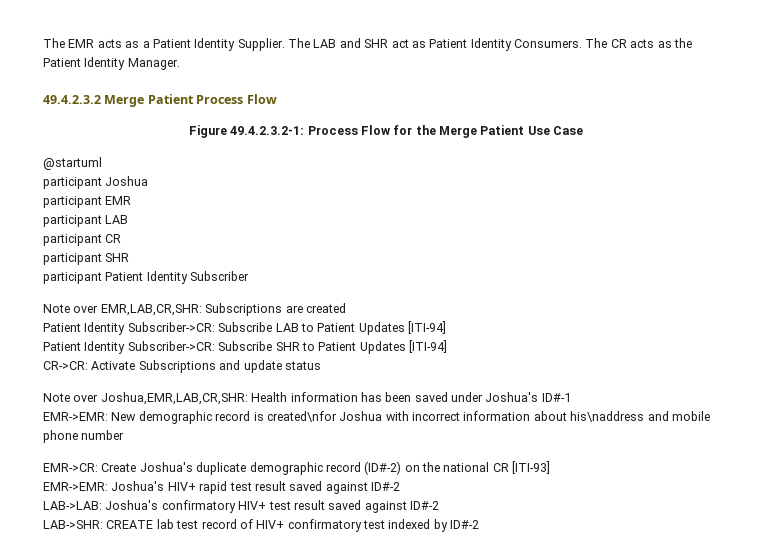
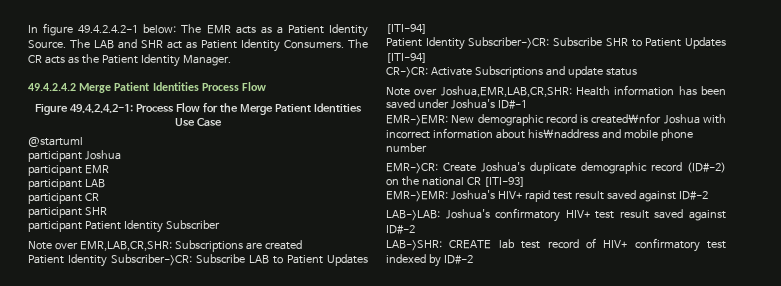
(43, 43) none -> [28,23,177,36] In figure 49.4.2.4.2-1 below:
[237,38,285,51] Supplier. -> [28,40,66,49] Source.
[43,94,194,107] 49.4.2.3.2 Merge Patient -> [28,82,199,93] 49.4.2.4.2 Merge Patient Identities
[230,126,305,135] 49.4.2.3.2-1: -> [70,104,134,113] 49.4.2.4.2-1:
(525, 130) none -> [313,103,362,113] Identities

